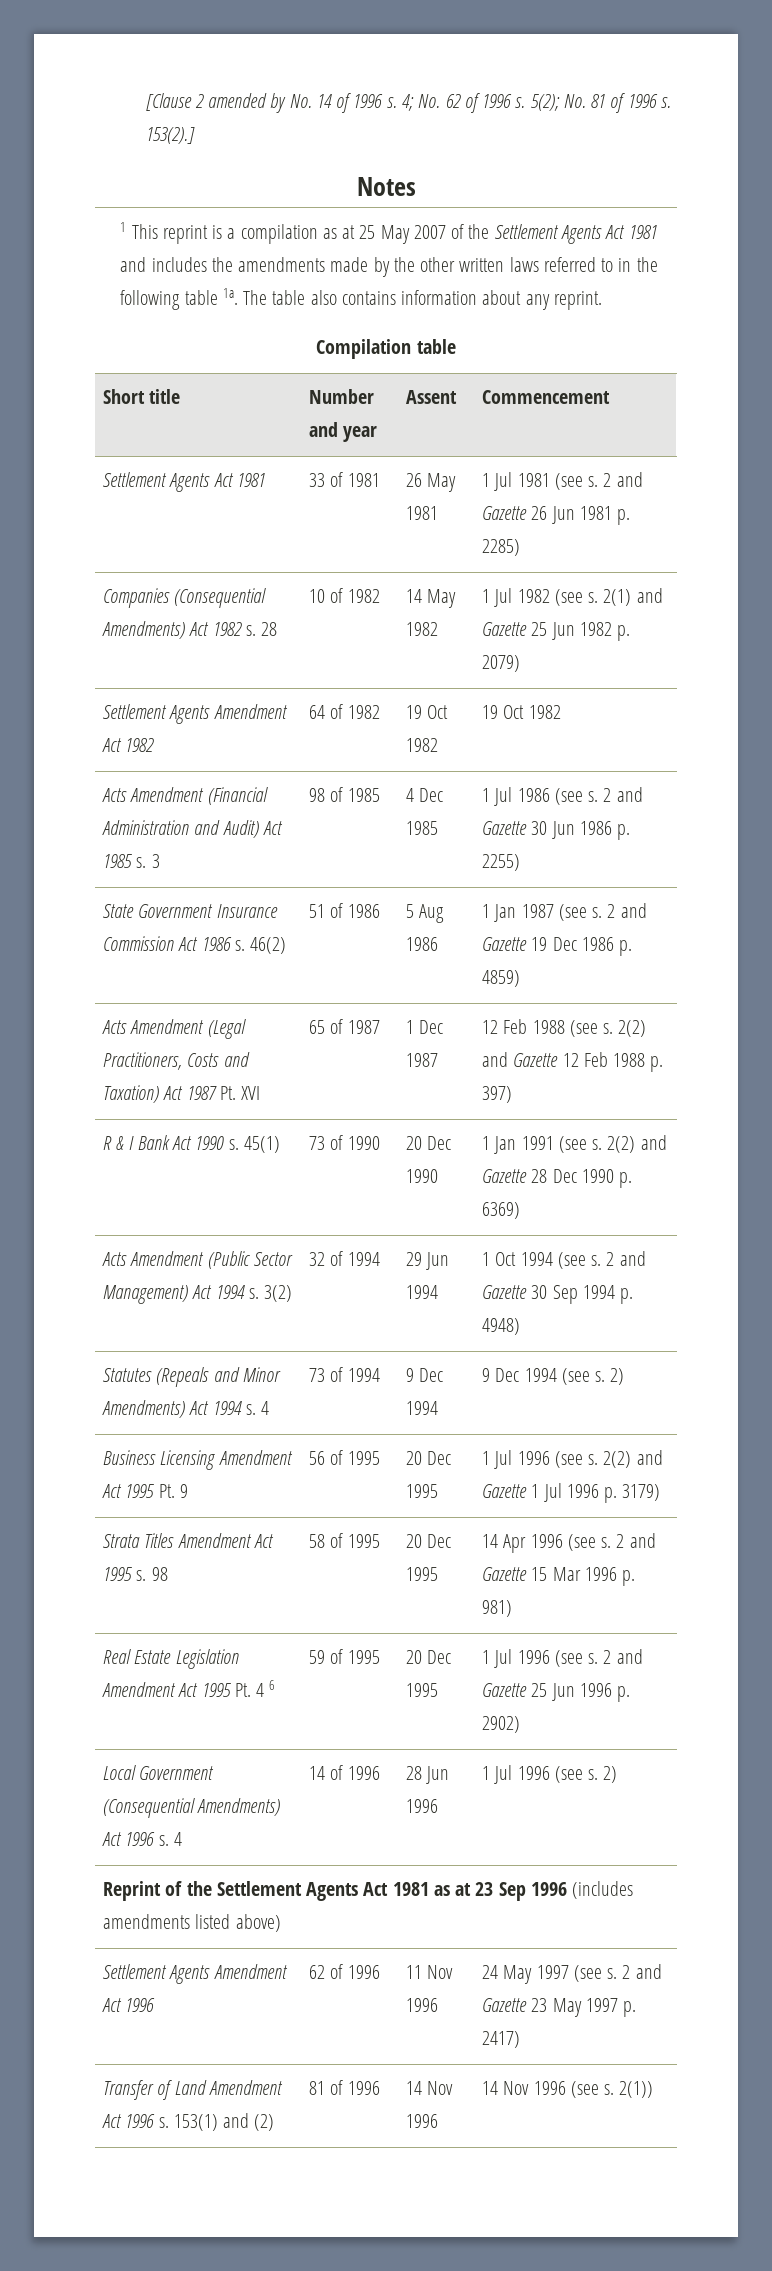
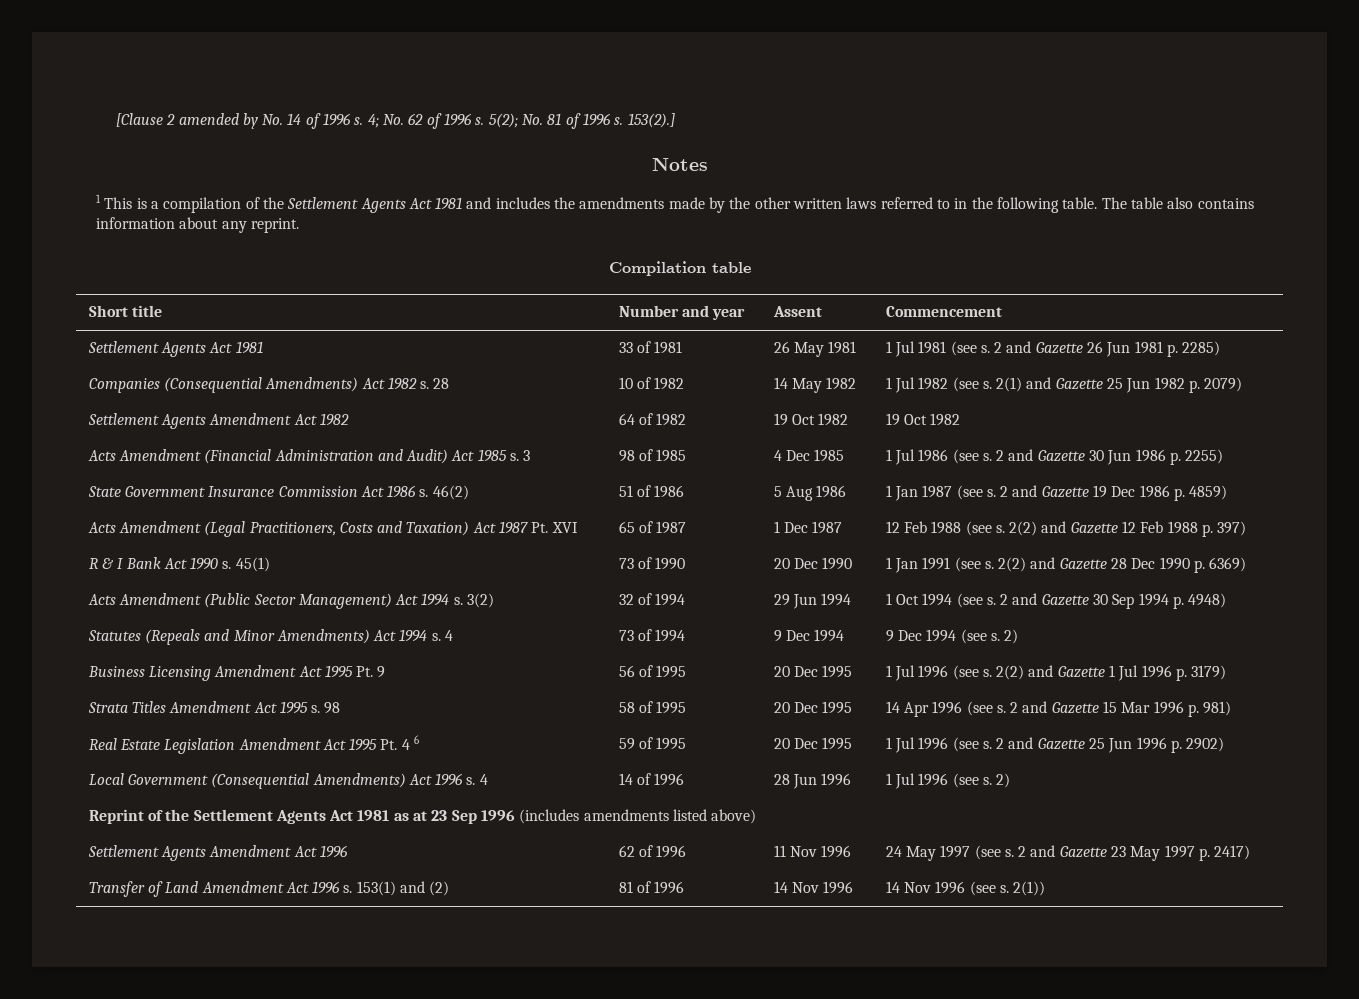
[162,225,208,244] reprint -> (133, 203) none
[322,225,446,244] as at 25 May 2007 -> (242, 205) none
[184,288,238,305] table 1a. -> [1062,197,1098,209] table.

